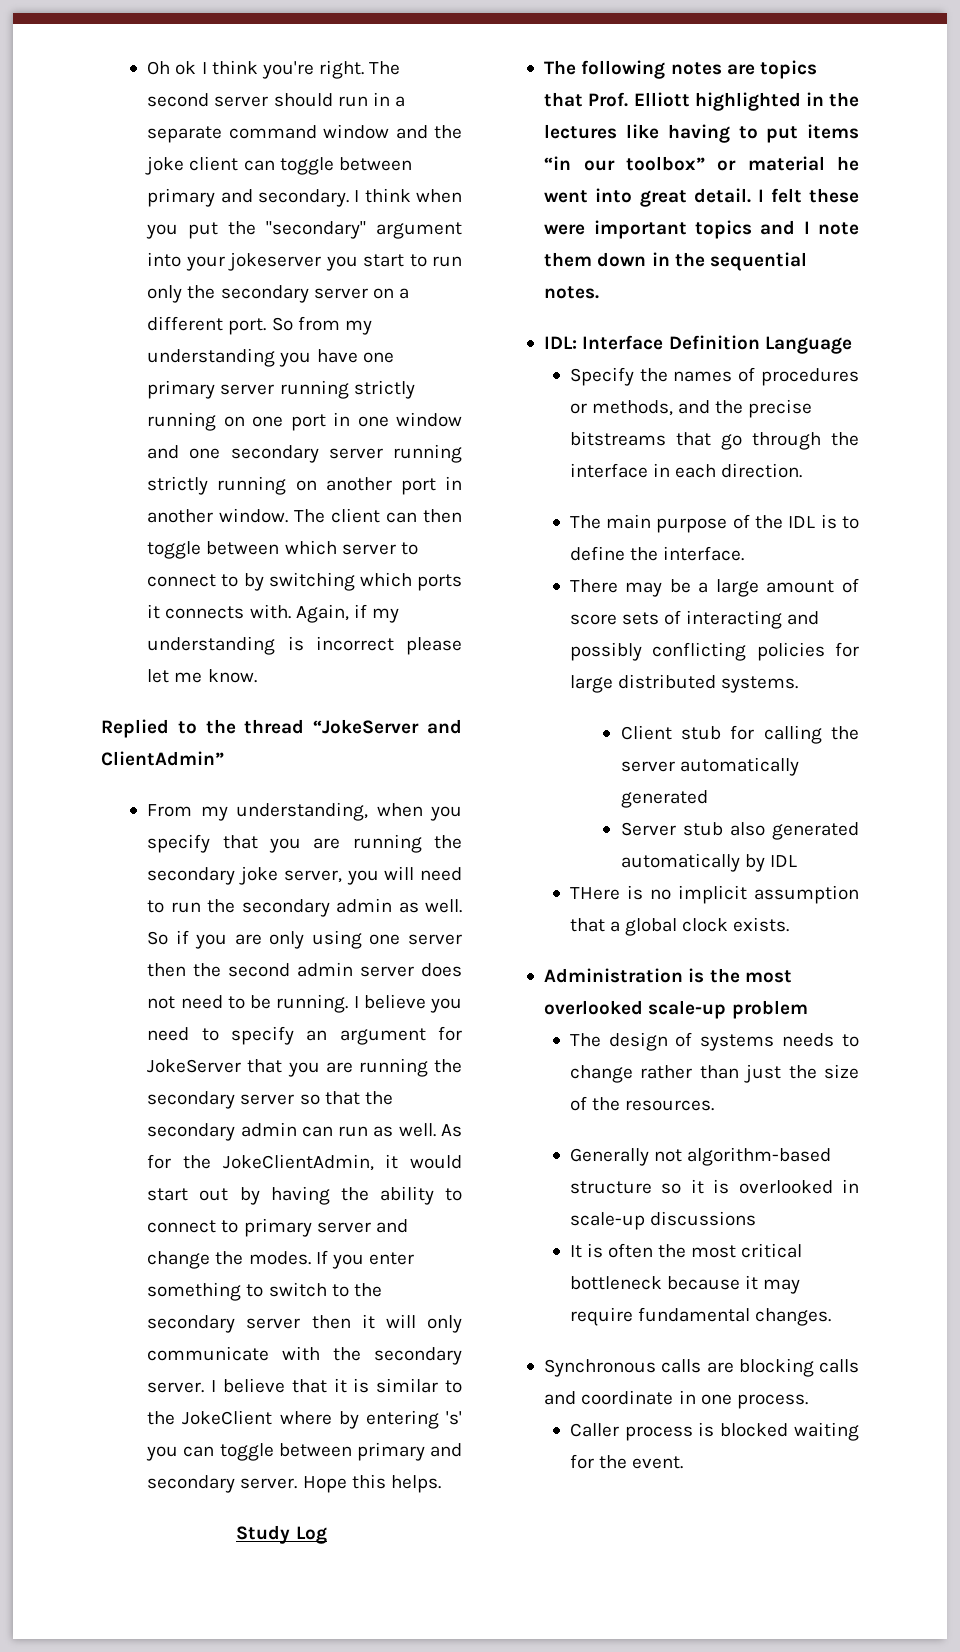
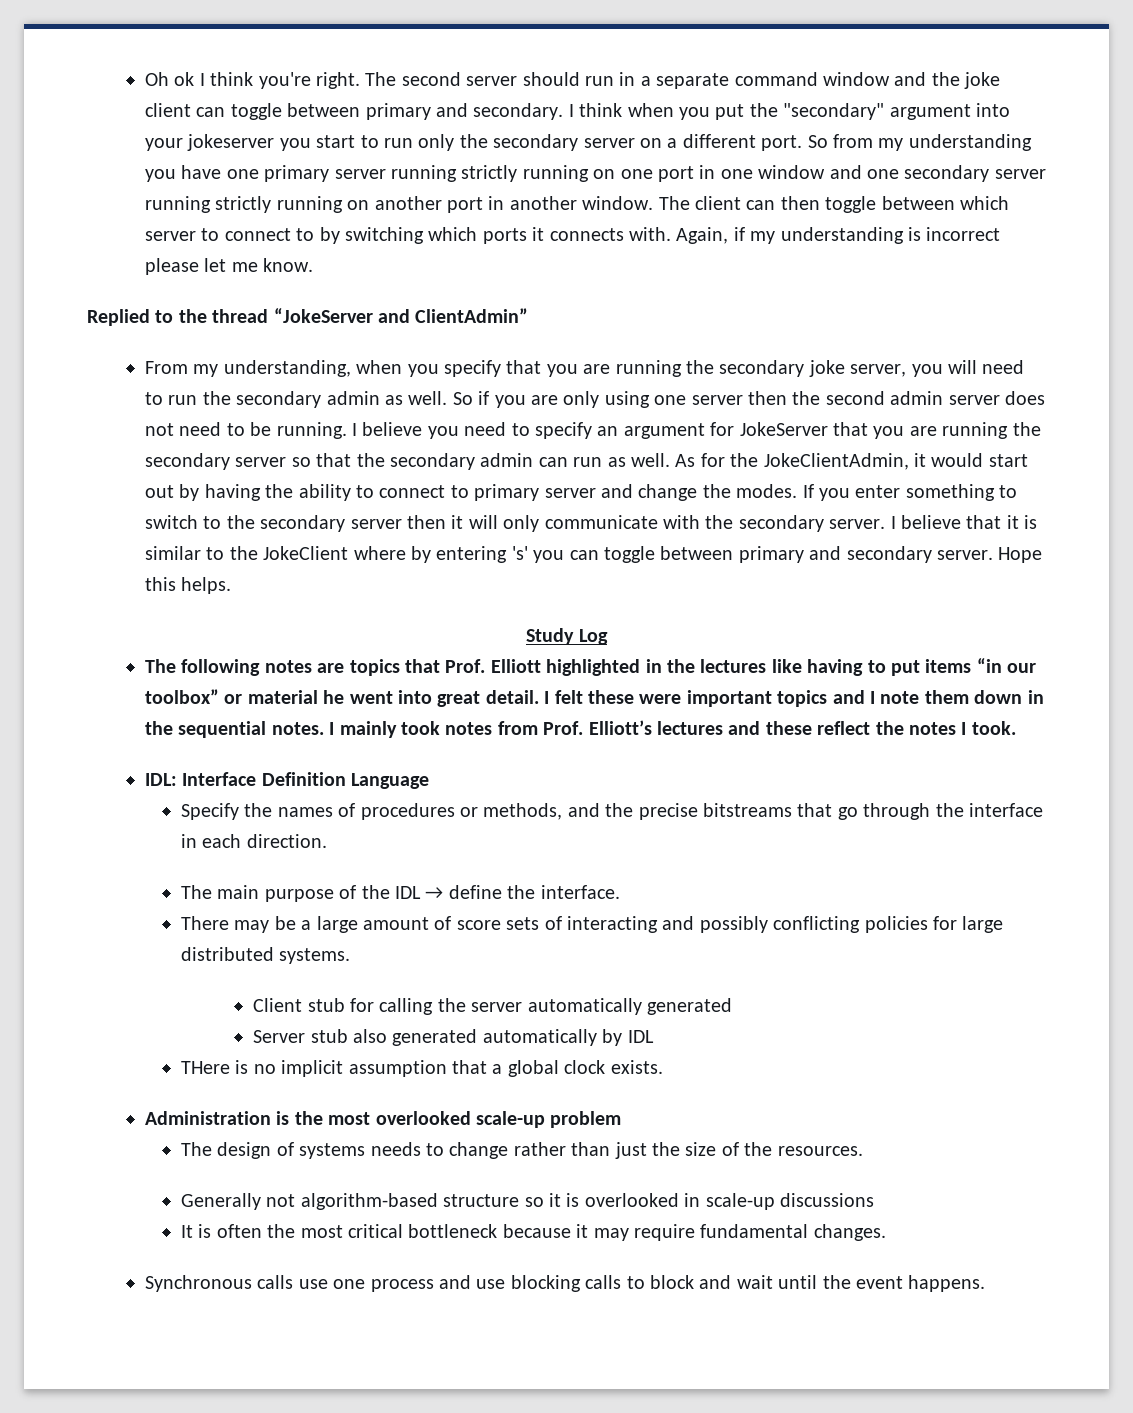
(600, 292) none -> [329,720,1016,738] I mainly took notes from Prof. Elliott’s lectures and these reflect the notes I took.
[820,514,859,529] is to -> [425,887,444,899] →
[706,1358,859,1377] [544,1390,808,1409] [569,1422,859,1441] [569,1454,683,1469] are blocking calls and coordinate in one process. // Caller process is blocked waiting for the event. -> [298,1275,986,1292] use one process and use blocking calls to block and wait until the event happens.

